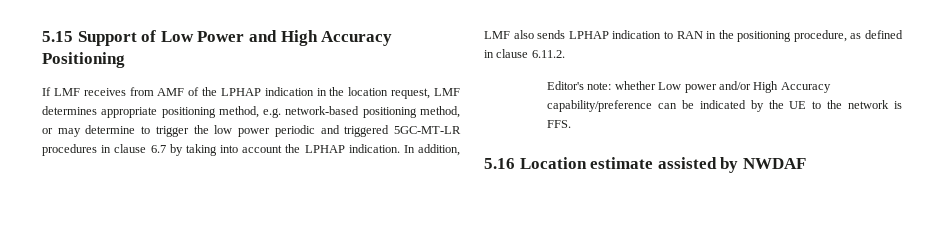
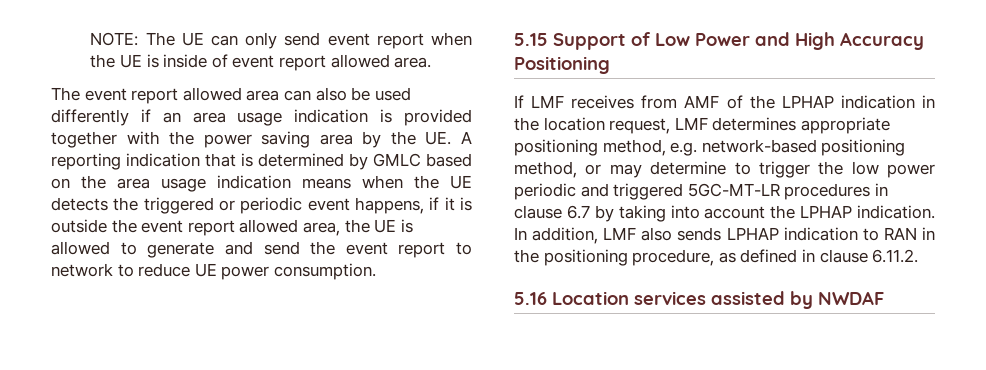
(42, 36) none -> [90,32,472,49] [90,54,432,71] [51,87,411,104] [51,109,472,126] [51,131,472,148] [51,153,472,170] [51,175,472,192] [51,197,472,214] [51,219,413,236] [51,241,472,258] [51,263,376,280] NOTE: The UE can only send event report when the UE is inside of event report allowed area. // The event report allowed area can also be used differently if an area usage indication is provided together with the power saving area by the UE. A reporting indication that is determined by GMLC based on the area usage indication means when the UE detects the triggered or periodic event happens, if it is outside the event report allowed area, the UE is allowed to generate and send the event report to network to reduce UE power consumption. //
[547,81,831,93] [547,100,902,112] [547,120,572,128] // Editor's note: whether Low power and/or High Accuracy capability/preference can be indicated by the UE to the network is FFS. -> (919, 256) none
[590,157,654,169] estimate -> [634,291,706,305] services

